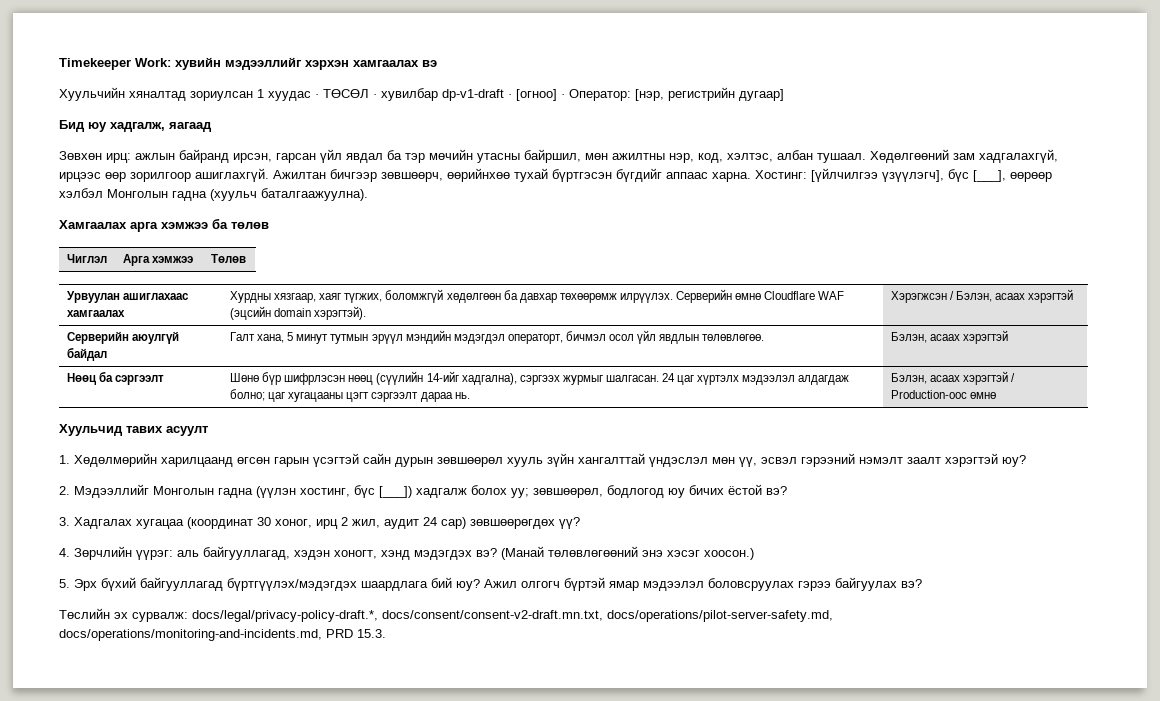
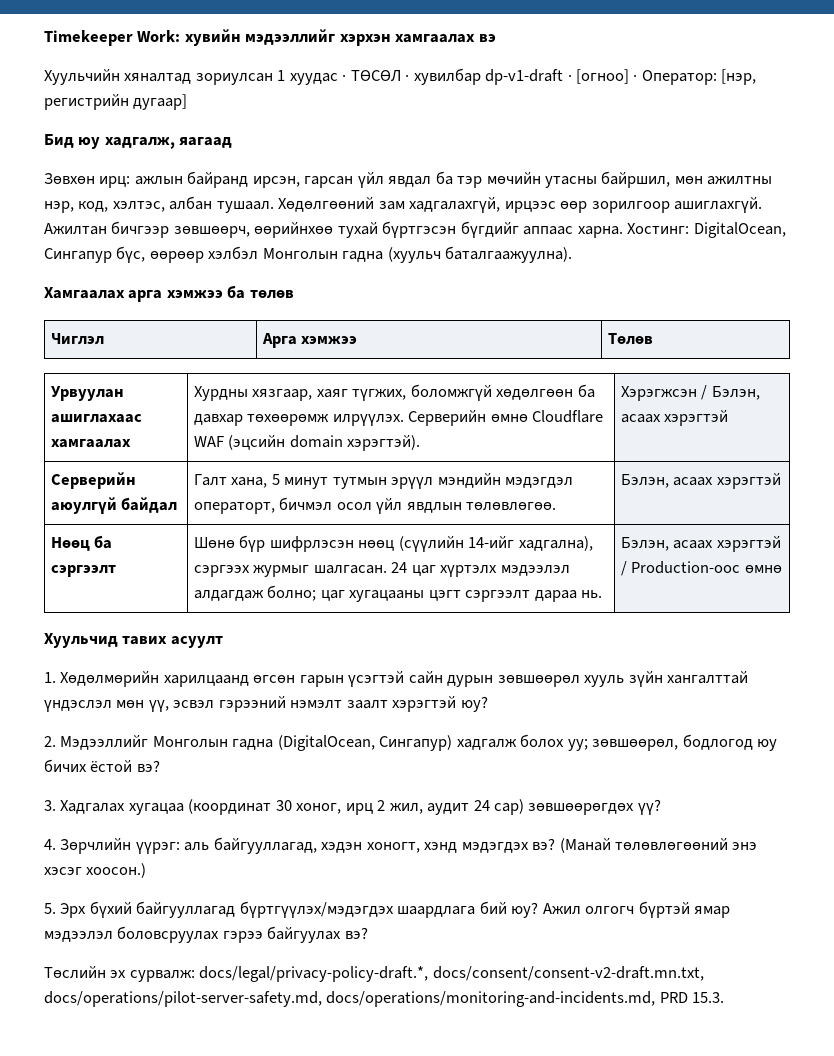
[811,168,1006,182] [үйлчилгээ үзүүлэгч], бүс [___], -> [693,222,786,238] [44,246,146,263] DigitalOcean, Сингапур бүс,
[256,485,412,498] (үүлэн хостинг, бүс [___]) -> [277,735,453,751] (DigitalOcean, Сингапур)

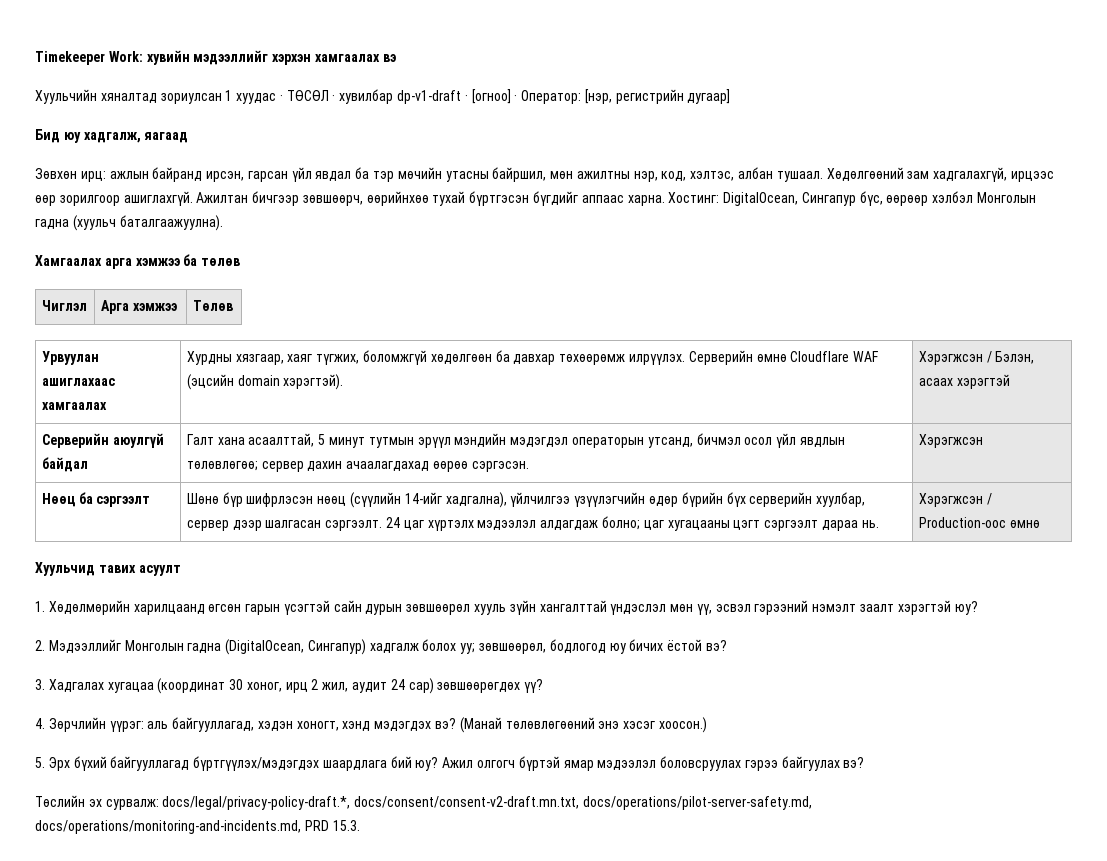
[231,477,268,488] хана, -> [217,433,315,447] хана асаалттай,
[193,502,275,514] операторт, -> [571,437,693,448] операторын утсанд,
[466,502,557,511] [620,473,781,489] төлөвлөгөө. | Бэлэн, асаах хэрэгтэй -> [186,461,529,472] [918,434,983,448] төлөвлөгөө; сервер дахин ачаалагдахад өөрөө сэргэсэн. | Хэрэгжсэн
[193,565,387,577] сэргээх журмыг шалгасан. -> [510,492,866,507] [186,520,383,531] үйлчилгээ үзүүлэгчийн өдөр бүрийн бүх серверийн хуулбар, сервер дээр шалгасан сэргээлт.
[620,536,781,552] Бэлэн, асаах хэрэгтэй -> [918,493,983,507] Хэрэгжсэн

